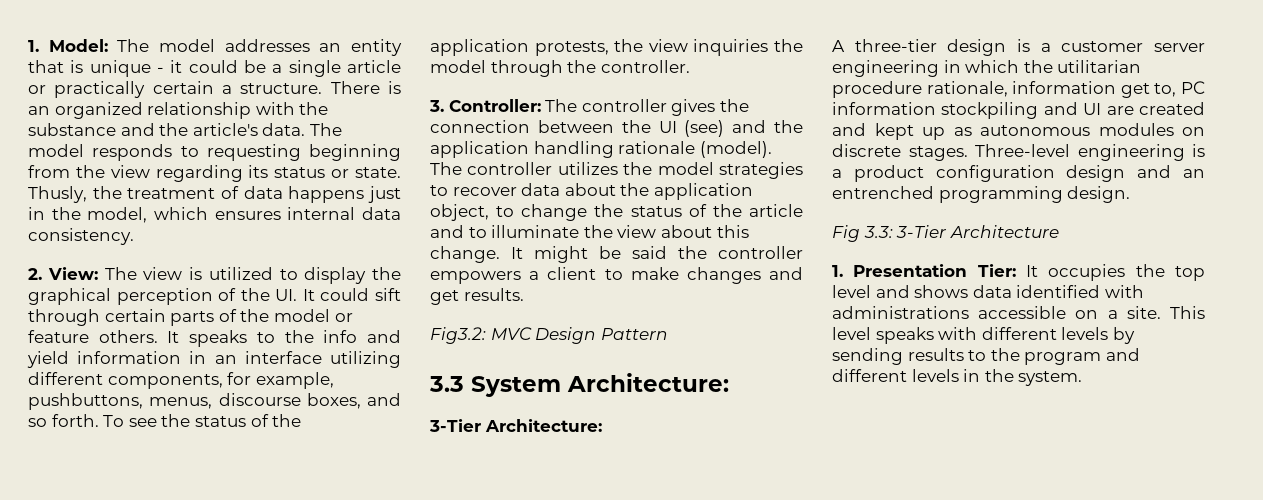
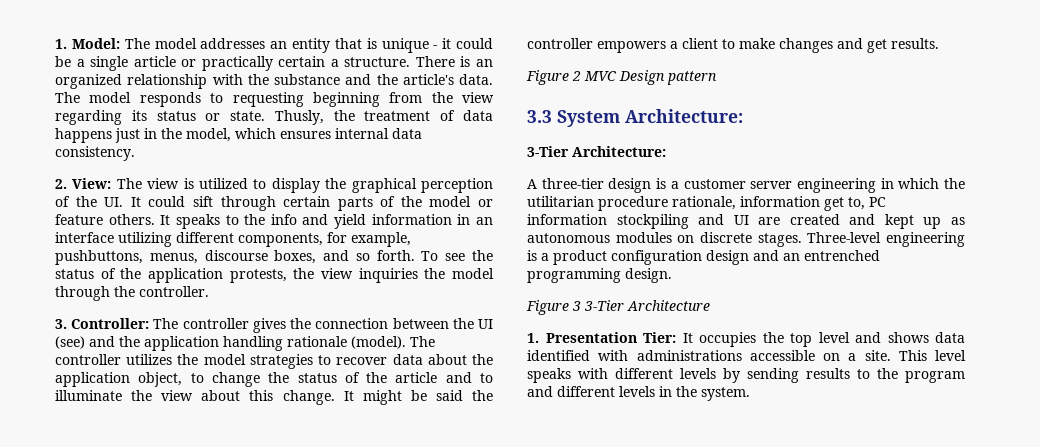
[430,327,486,344] Fig3.2: -> [526,70,581,85] Figure 2
[600,328,668,340] Pattern -> [667,71,717,85] pattern
[832,225,893,242] Fig 3.3: -> [526,300,581,315] Figure 3

